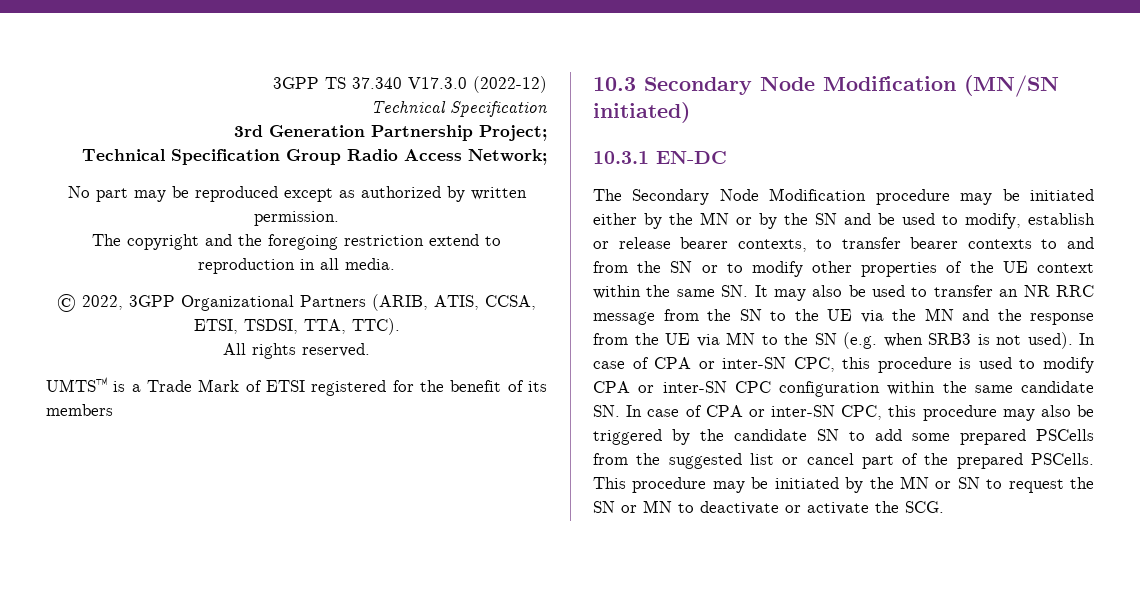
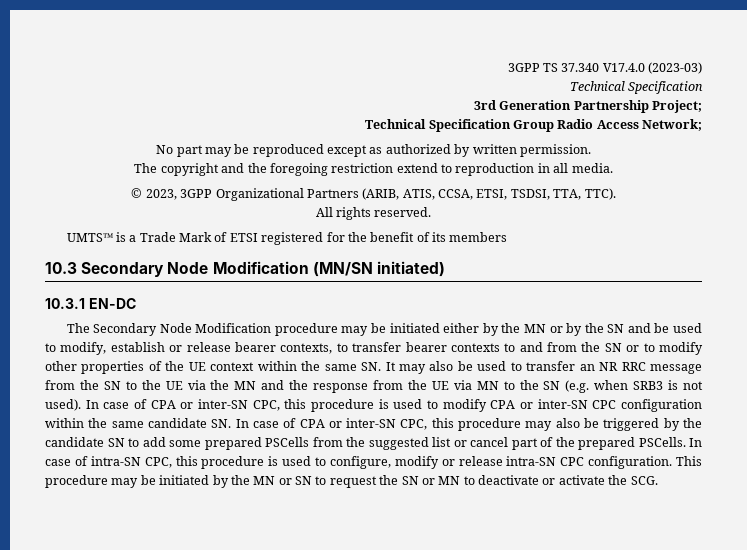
[408,76,547,93] V17.3.0 (2022-12) -> [602,62,702,74] V17.4.0 (2023-03)
[82,295,123,310] 2022, -> [145,189,177,200] 2023,
(1094, 459) none -> [689,438,702,447] [45,456,673,469] In case of intra-SN CPC, this procedure is used to configure, modify or release intra-SN CPC configuration.

